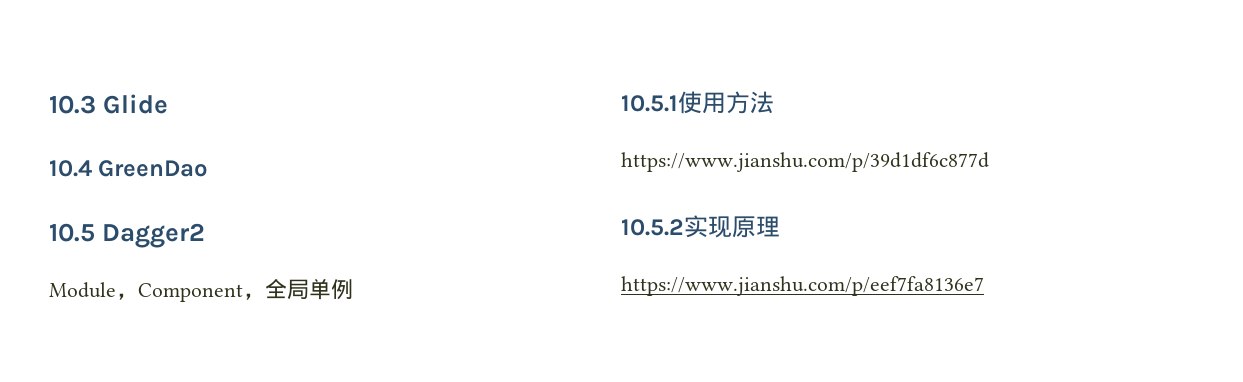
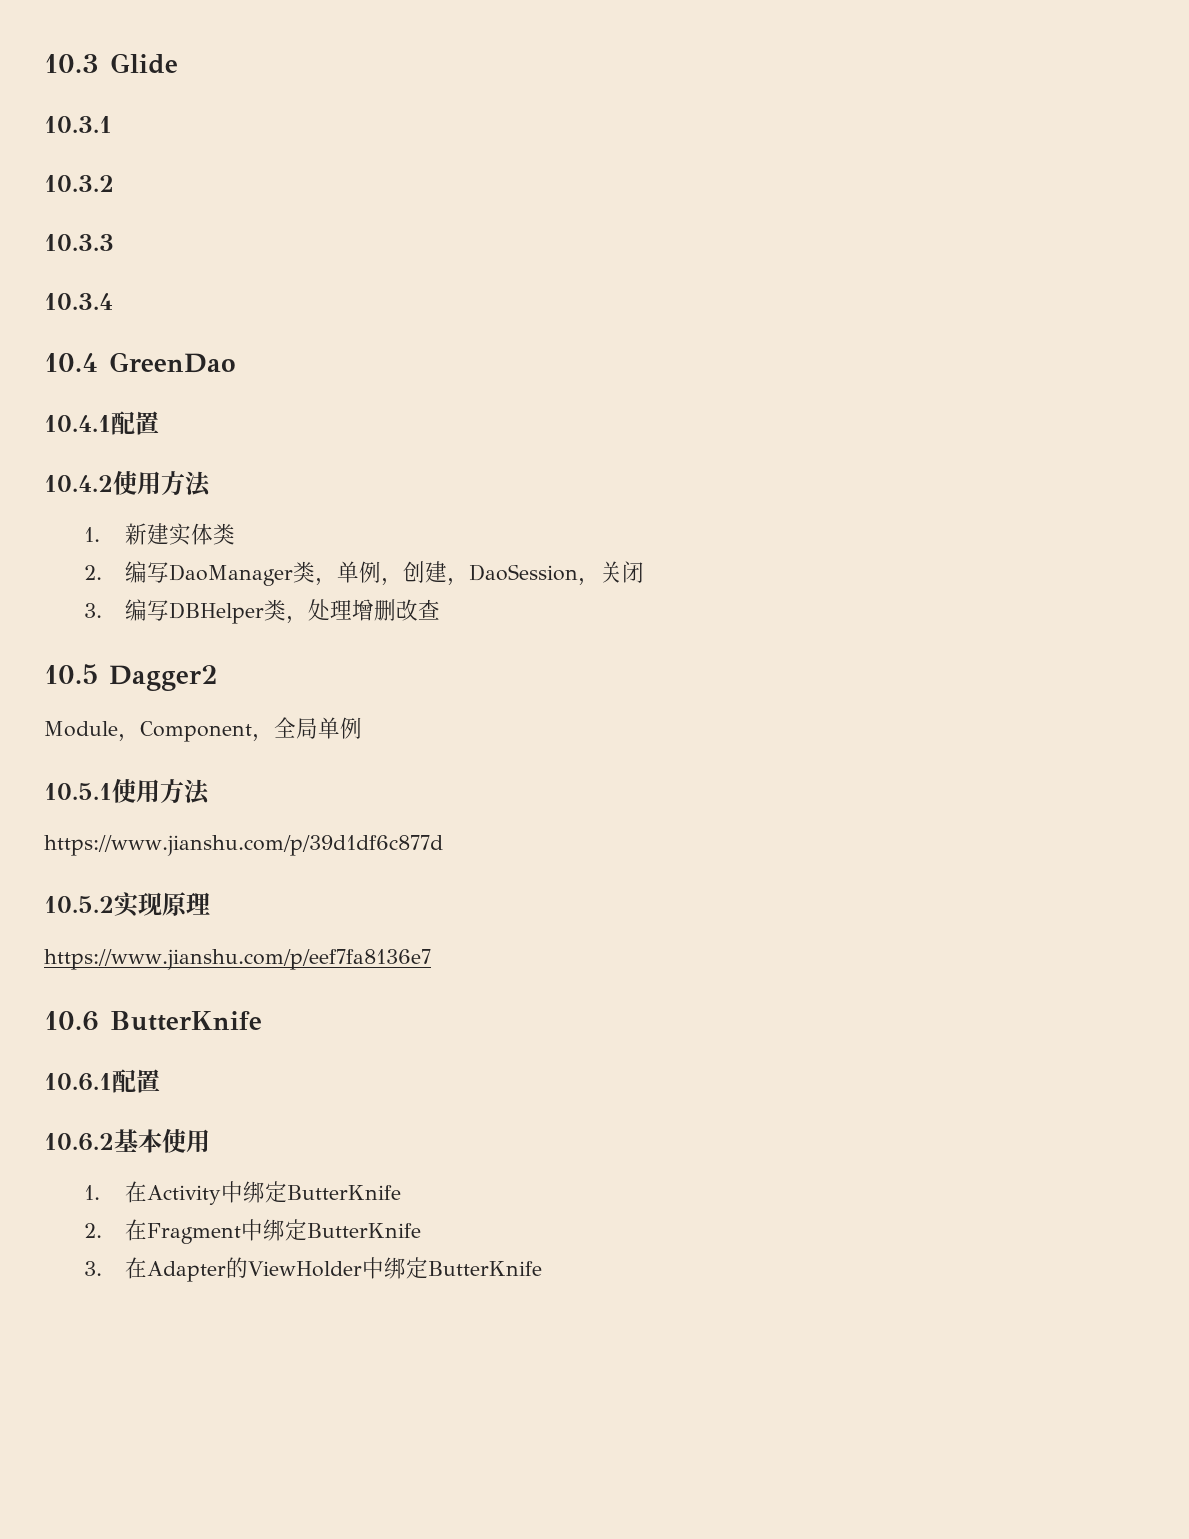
[49,160,209,177] 10.4 GreenDao -> [44,116,112,133] [44,175,114,192] [44,234,114,251] [44,293,113,310] [44,352,236,373] [44,411,159,435] [44,470,211,497] [84,523,235,546] [84,561,644,586] [84,599,440,624] 10.3.1 // 10.3.2 // 10.3.3 // 10.3.4 // 10.4 GreenDao // 10.4.1配置 // 10.4.2使用方法 // 1.新建实体类 // 2.编写DaoManager类，单例，创建，DaoSession，关闭 // 3.编写DBHelper类，处理增删改查
(984, 286) none -> [44,1011,262,1031] [44,1069,160,1093] [44,1128,210,1153] [84,1181,401,1205] [84,1219,421,1244] [84,1257,542,1282] // 10.6 ButterKnife // 10.6.1配置 // 10.6.2基本使用 // 1.在Activity中绑定ButterKnife // 2.在Fragment中绑定ButterKnife // 3.在Adapter的ViewHolder中绑定ButterKnife

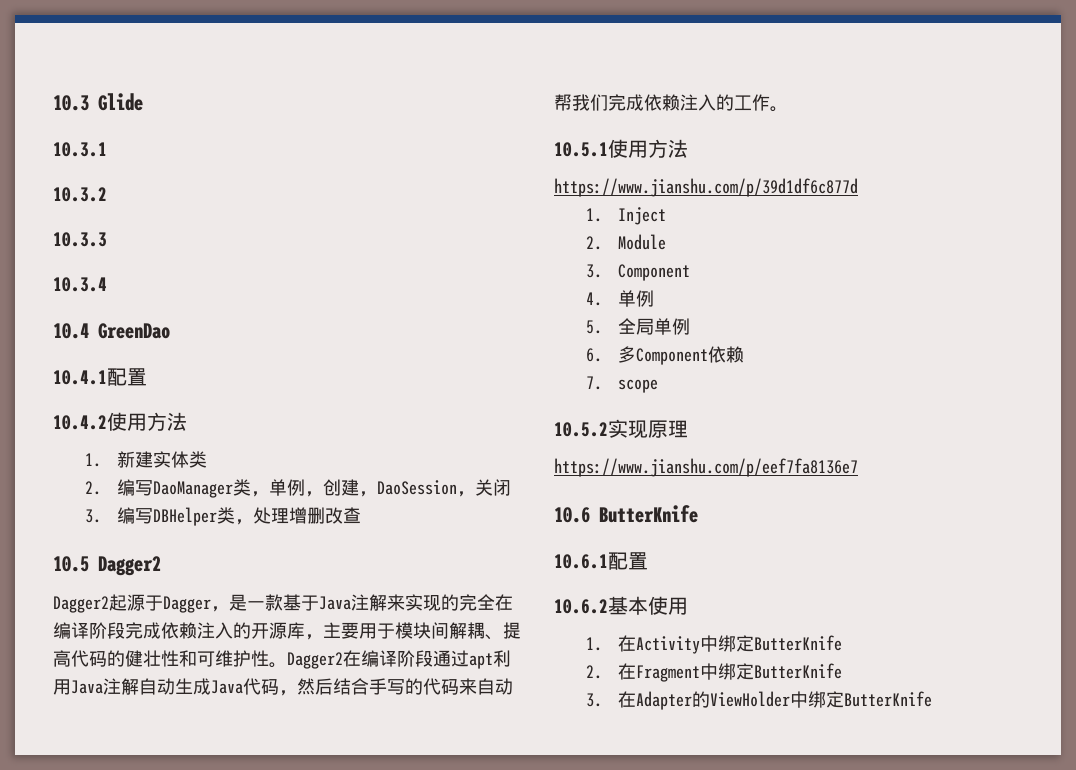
[44,717,362,742] [44,778,210,805] [44,835,443,856] Module，Component，全局单例 // 10.5.1使用方法 // https://www.jianshu.com/p/39d1df6c877d -> [53,594,513,613] [53,622,521,640] [53,650,511,669] [53,678,513,696] [554,94,788,112] [554,139,688,158] [554,178,858,197] [586,207,667,225] [586,234,667,250] [586,264,691,281] [586,290,655,307] [586,318,691,335] [586,346,745,365] [586,376,659,393] Dagger2起源于Dagger，是一款基于Java注解来实现的完全在编译阶段完成依赖注入的开源库，主要用于模块间解耦、提高代码的健壮性和可维护性。Dagger2在编译阶段通过apt利用Java注解自动生成Java代码，然后结合手写的代码来自动帮我们完成依赖注入的工作。 // 10.5.1使用方法 // https://www.jianshu.com/p/39d1df6c877d // 1. Inject // 2. Module // 3. Component // 4.单例 // 5.全局单例 // 6.多Component依赖 // 7. scope

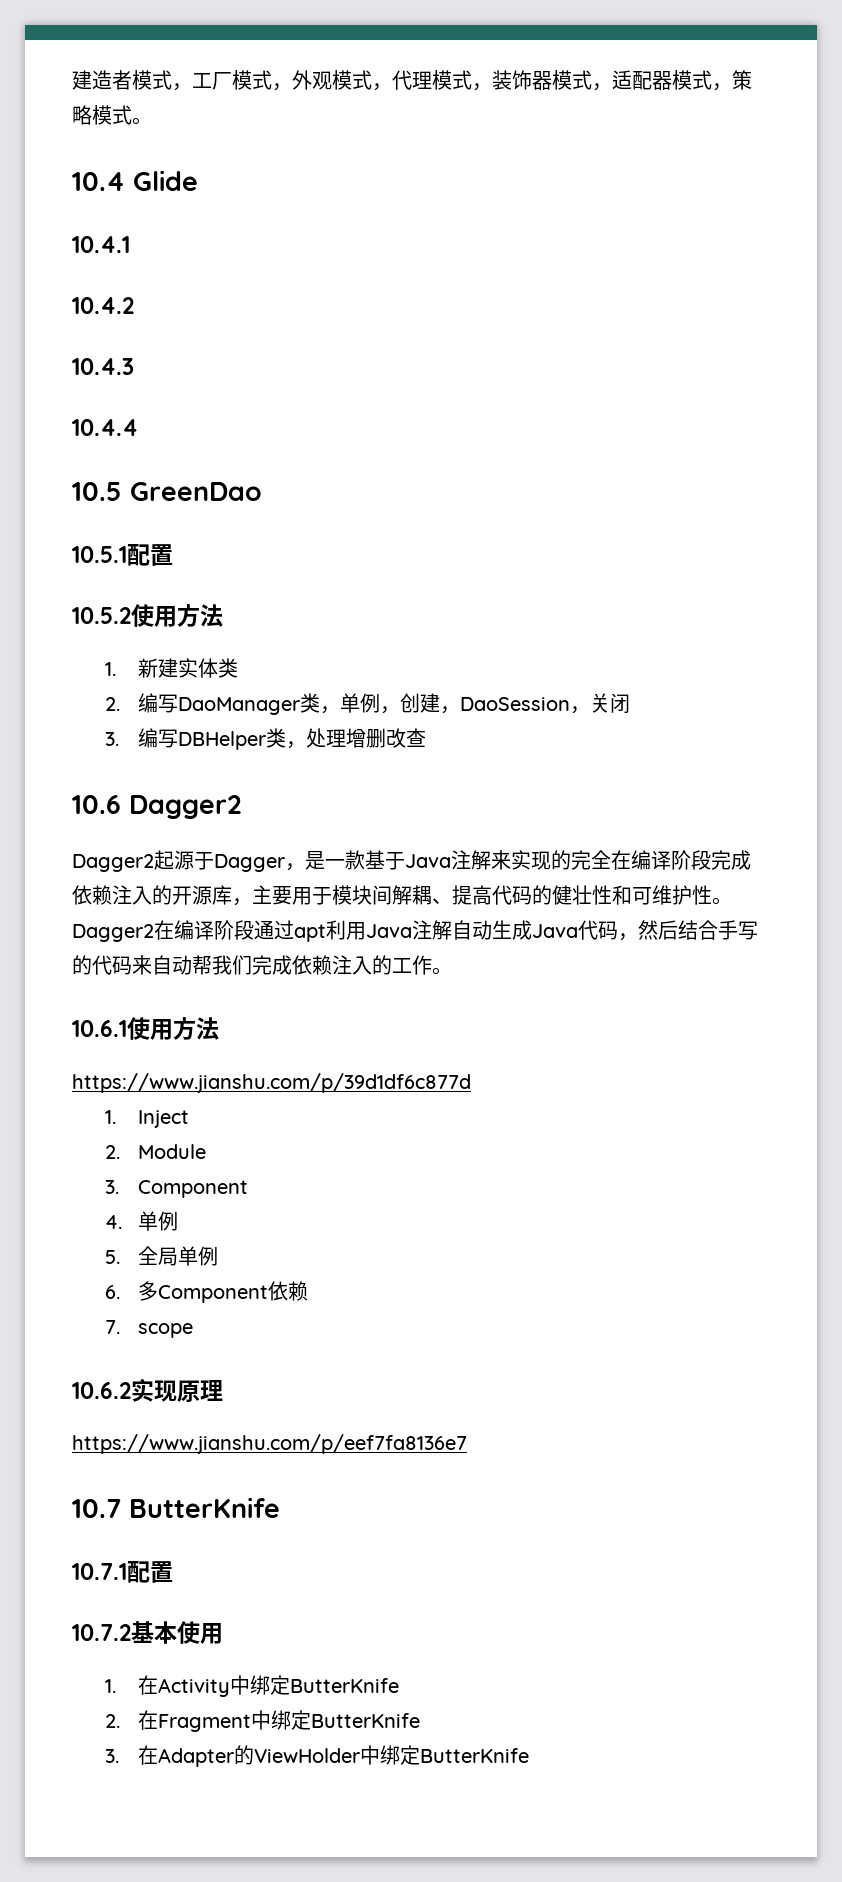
[53,93,143,111] [53,142,107,157] [53,187,107,202] [53,232,107,247] [53,277,107,292] [53,323,89,339] 10.3 Glide // 10.3.1 // 10.3.2 // 10.3.3 // 10.3.4 // 10.4 -> [72,70,752,91] [72,105,152,125] [72,170,198,191] [72,236,130,253] [72,297,134,314] [72,358,134,375] [72,419,138,436] [72,482,122,501] 建造者模式，工厂模式，外观模式，代理模式，装饰器模式，适配器模式，策略模式。 // 10.4 Glide // 10.4.1 // 10.4.2 // 10.4.3 // 10.4.4 // 10.5
[53,368,147,386] [53,415,107,430] 10.4.1配置 // 10.4.2 -> [72,544,173,566] [72,607,131,624] 10.5.1配置 // 10.5.2
[53,556,89,572] 10.5 -> [72,795,121,814] 10.6
[554,142,608,157] 10.5.1 -> [72,1020,127,1037] 10.6.1
[554,422,608,437] 10.5.2 -> [72,1382,131,1399] 10.6.2
[554,505,698,523] [554,552,648,570] [554,599,608,614] 10.6 ButterKnife // 10.6.1配置 // 10.6.2 -> [72,1497,280,1518] [72,1561,173,1583] [72,1624,131,1641] 10.7 ButterKnife // 10.7.1配置 // 10.7.2

